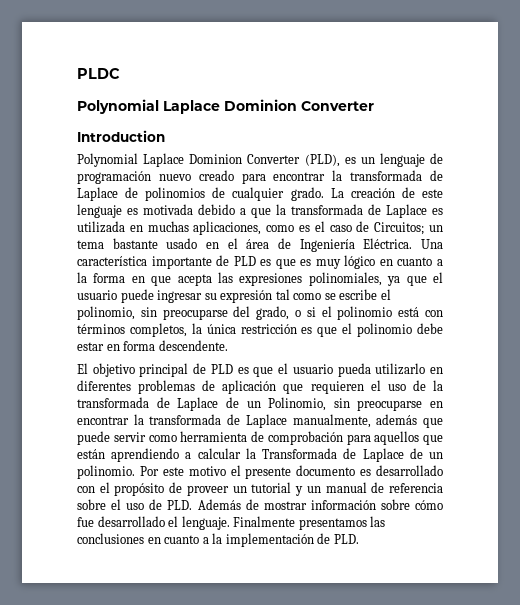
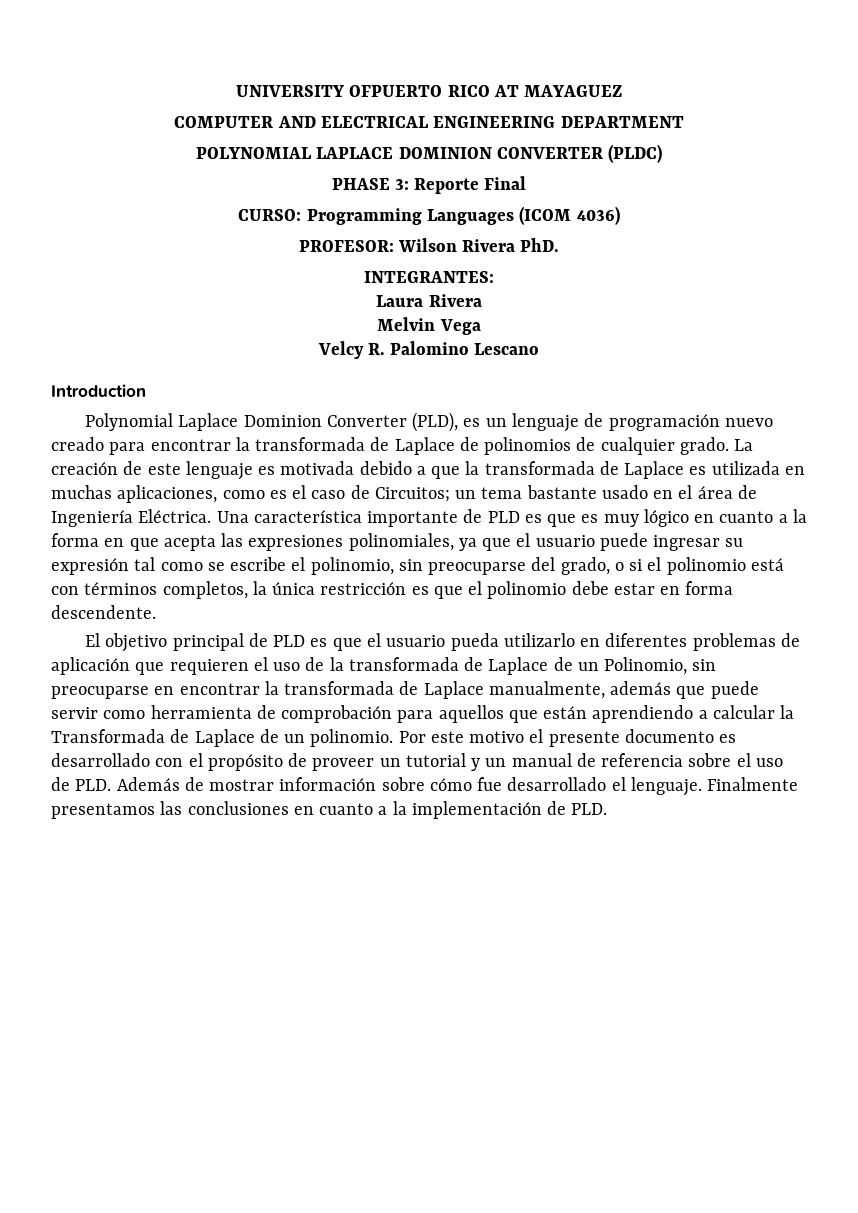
[77,68,120,79] [77,99,374,114] PLDC // Polynomial Laplace Dominion Converter -> [235,85,623,97] [174,116,684,128] [195,144,663,163] [331,176,527,194] [238,206,620,225] [298,238,560,252] [364,271,494,283] [376,294,482,307] [377,317,481,335] [317,341,540,359] UNIVERSITY OFPUERTO RICO AT MAYAGUEZ // COMPUTER AND ELECTRICAL ENGINEERING DEPARTMENT // POLYNOMIAL LAPLACE DOMINION CONVERTER (PLDC) // PHASE 3: Reporte Final // CURSO: Programming Languages (ICOM 4036) // PROFESOR: Wilson Rivera PhD. // INTEGRANTES: // Laura Rivera // Melvin Vega // Velcy R. Palomino Lescano

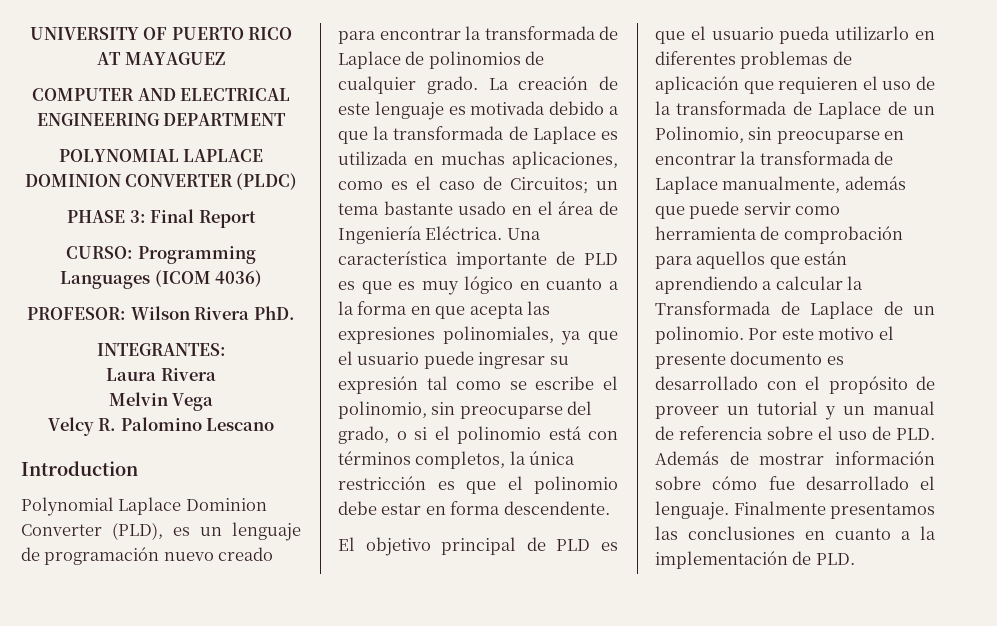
[349,85,443,97] OFPUERTO -> [143,27,244,40] OF PUERTO
[414,178,480,194] Reporte -> (146, 216) none
(527, 183) none -> [198,210,256,228] Report

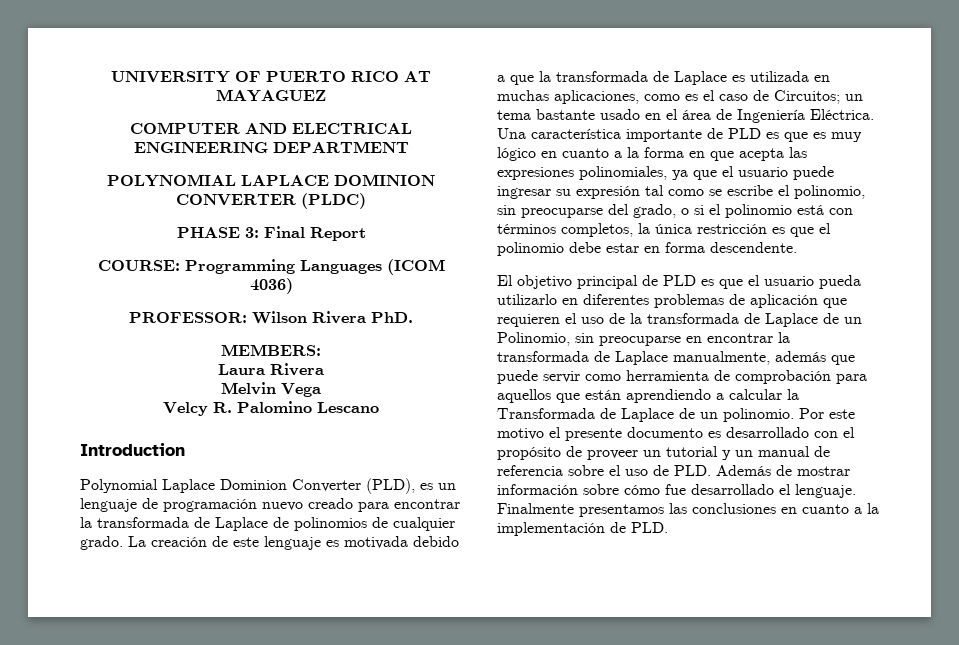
[66,246,134,259] CURSO: -> [97,260,180,271] COURSE:
[27,307,127,320] PROFESOR: -> [129,312,247,323] PROFESSOR:
[96,343,226,356] INTEGRANTES: -> [221,344,321,356] MEMBERS:

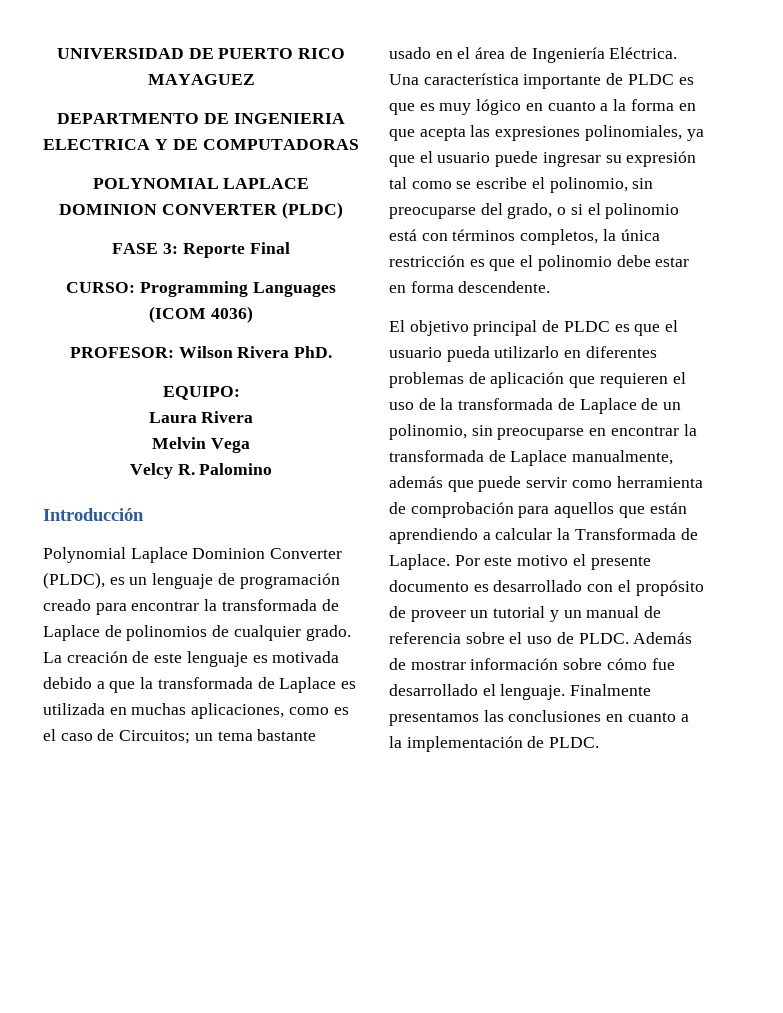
[111,71,261,83] UNIVERSITY OF -> [56,48,214,59] UNIVERSIDAD DE
[404,71,431,82] AT -> (346, 53) none
[130,122,412,134] [133,141,409,153] COMPUTER AND ELECTRICAL ENGINEERING DEPARTMENT -> [57,113,345,124] [43,139,359,150] DEPARTMENTO DE INGENIERIA ELECTRICA Y DE COMPUTADORAS
[176,227,259,238] PHASE 3: -> [112,243,245,258] FASE 3: Reporte
[309,227,366,241] [97,260,180,271] Report // COURSE: -> [66,282,136,293] // CURSO:
[129,312,247,323] PROFESSOR: -> [69,347,174,358] PROFESOR:
[221,344,321,356] MEMBERS: -> [162,386,240,400] EQUIPO:
[317,402,379,413] [80,443,185,456] Lescano // Introduction -> [43,508,144,521] // Introducción
[366,478,415,494] (PLD), -> [43,572,105,589] (PLDC),
[262,502,303,511] nuevo -> (340, 581) none
[728,128,761,139] PLD -> [627,74,674,85] PLDC
[663,275,696,286] PLD -> [563,321,610,332] PLDC
[497,332,570,346] Polinomio, -> [389,424,467,440] polinomio,
[621,408,794,422] Laplace de un polinomio. -> [389,554,450,570] Laplace.
[674,465,711,476] PLD. -> [578,633,629,644] PLDC.
[631,522,668,533] PLD. -> [549,737,600,748] PLDC.

